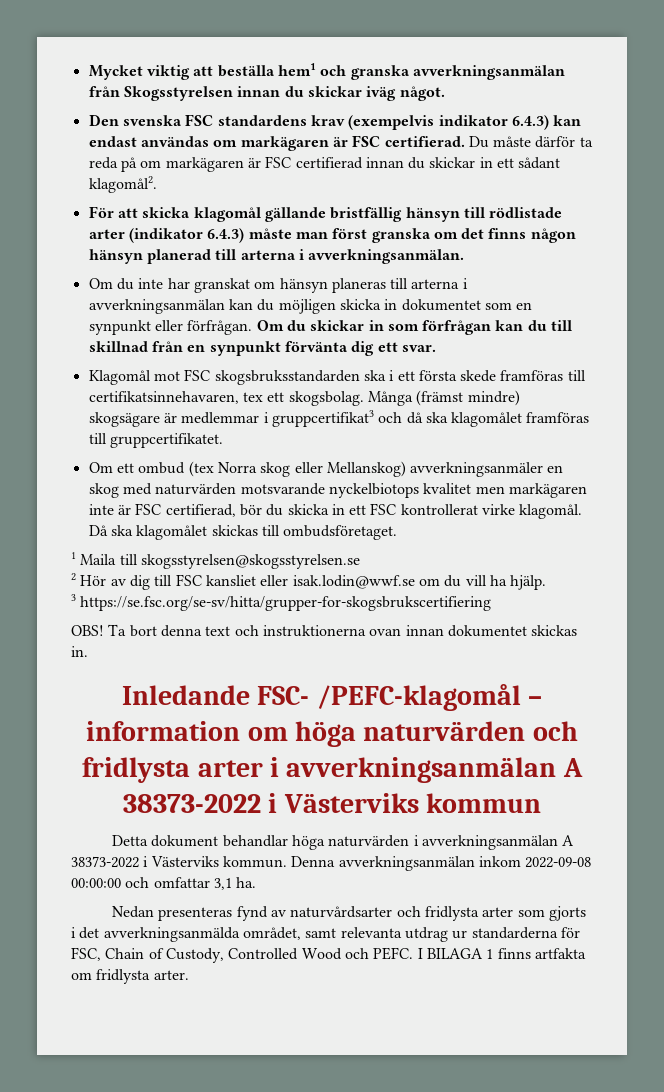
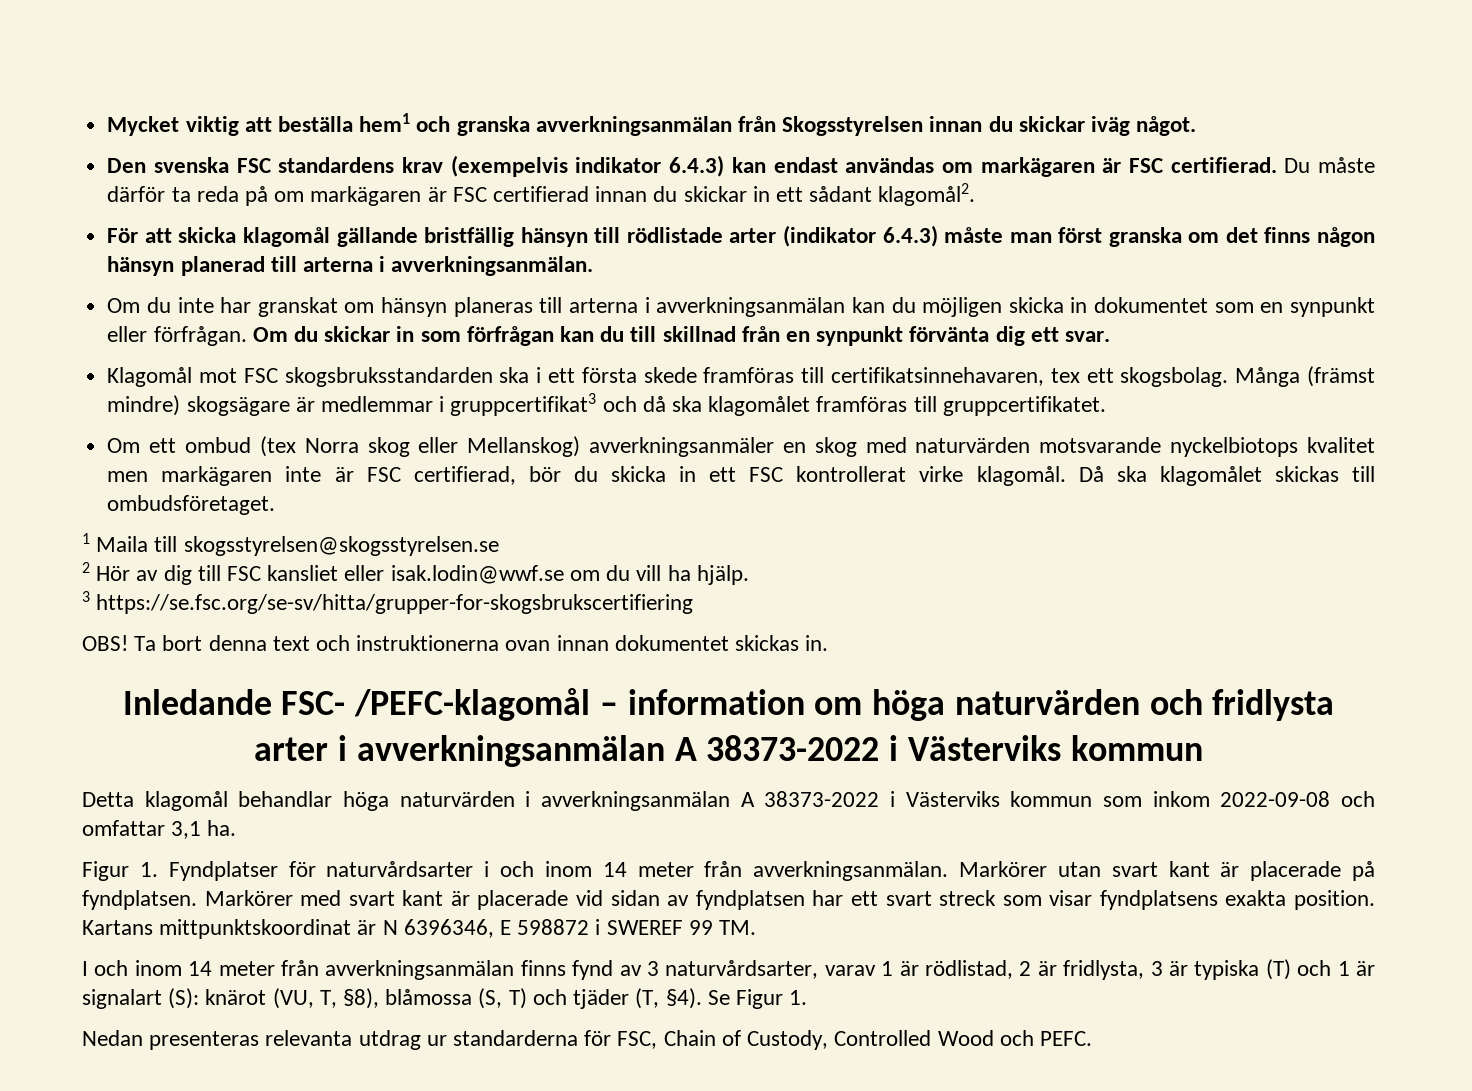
[151,835,219,847] dokument -> [144,791,228,811] klagomål
[222,856,475,871] kommun. Denna avverkningsanmälan -> [1010,791,1142,807] kommun som
[71,878,121,888] 00:00:00 -> (1331, 799) none
[112,906,587,921] [71,927,337,942] Nedan presenteras fynd av naturvårdsarter och fridlysta arter som gjorts i det avverkningsanmälda området, samt -> [82,861,1375,881] [82,890,1375,910] [82,919,757,939] [82,959,1376,980] [82,988,808,1009] [82,1030,260,1050] Figur 1. Fyndplatser för naturvårdsarter i och inom 14 meter från avverkningsanmälan. Markörer utan svart kant är placerade på fyndplatsen. Markörer med svart kant är placerade vid sidan av fyndplatsen har ett svart streck som visar fyndplatsens exakta position. Kartans mittpunktskoordinat är N 6396346, E 598872 i SWEREF 99 TM. // I och inom 14 meter från avverkningsanmälan finns fynd av 3 naturvårdsarter, varav 1 är rödlistad, 2 är fridlysta, 3 är typiska (T) och 1 är signalart (S): knärot (VU, T, §8), blåmossa (S, T) och tjäder (T, §4). Se Figur 1. // Nedan presenteras
[417,948,586,959] [71,969,189,984] I BILAGA 1 finns artfakta om fridlysta arter. -> (1092, 1038) none

